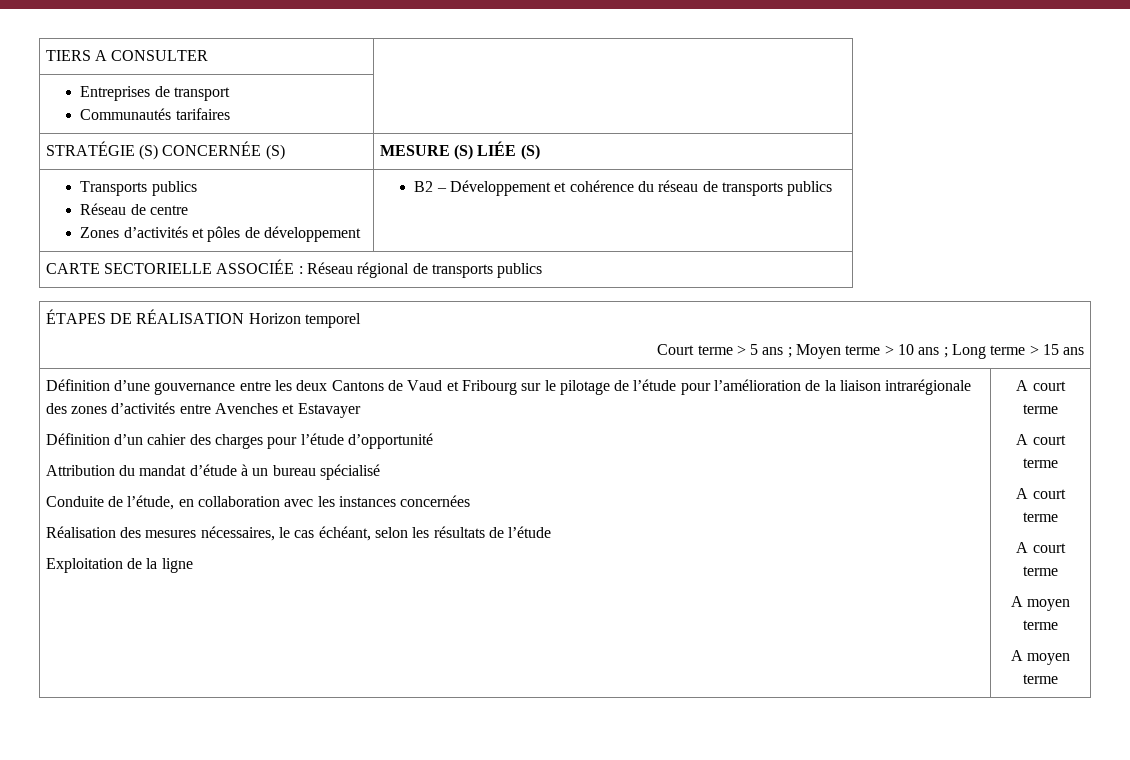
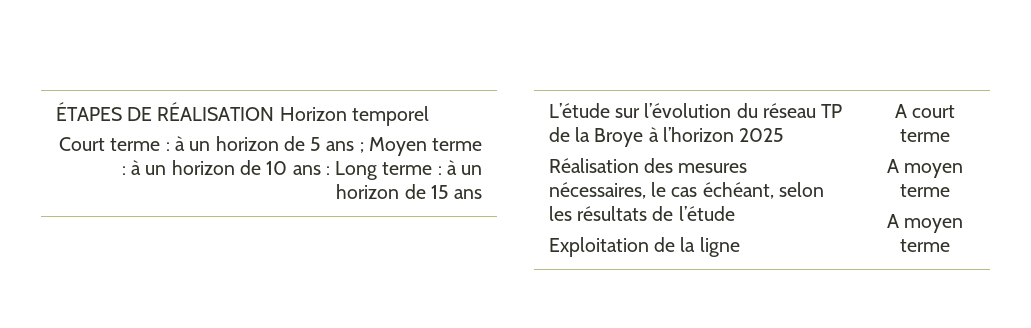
[45,50,209,61] [80,86,230,101] [80,108,230,120] [45,141,285,160] [379,141,540,160] [80,181,197,196] [80,203,188,215] [80,226,361,242] [414,180,833,196] [45,259,543,278] TIERS A CONSULTER | // Entreprises de transport // Communautés tarifaires | // STRATÉGIE (S) CONCERNÉE (S) | MESURE (S) LIÉE (S) // Transports publics // Réseau de centre // Zones d’activités et pôles de développement | B2 – Développement et cohérence du réseau de transports publics // CARTE SECTORIELLE ASSOCIÉE : Réseau régional de transports publics // -> (55, 111) none
[736,345,746,355] > -> [165,136,305,151] : à un horizon de
[884,345,894,355] > -> [121,160,262,175] : à un horizon de
[943,347,948,358] ; -> [325,166,330,175] :
[1029,344,1085,355] [45,379,972,395] [45,402,361,418] [45,433,433,449] [45,464,380,480] [45,495,471,510] > 15 ans // Définition d’une gouvernance entre les deux Cantons de Vaud et Fribourg sur le pilotage de l’étude pour l’amélioration de la liaison intrarégionale des zones d’activités entre Avenches et Estavayer // Définition d’un cahier des charges pour l’étude d’opportunité // Attribution du mandat d’étude à un bureau spécialisé // Conduite de l’étude, en collaboration avec les instances concernées -> [437,160,483,175] [336,184,483,199] [548,103,843,118] [548,127,785,147] : à un horizon de 15 ans // L’étude sur l’évolution du réseau TP de la Broye à l’horizon 2025
[1016,434,1066,445] [1023,458,1058,468] [1016,488,1066,499] [1023,512,1058,522] [1016,542,1066,553] [1023,566,1058,576] // A court terme // A court terme // A court terme -> (950, 135) none

